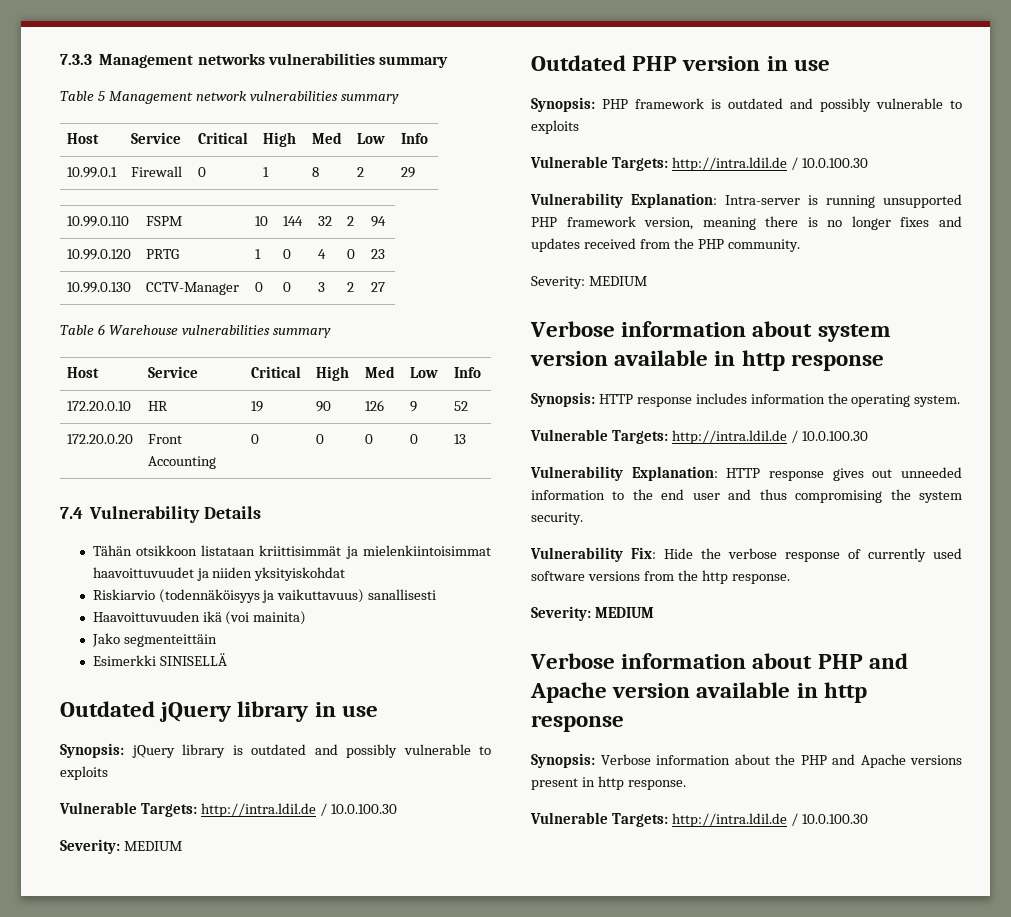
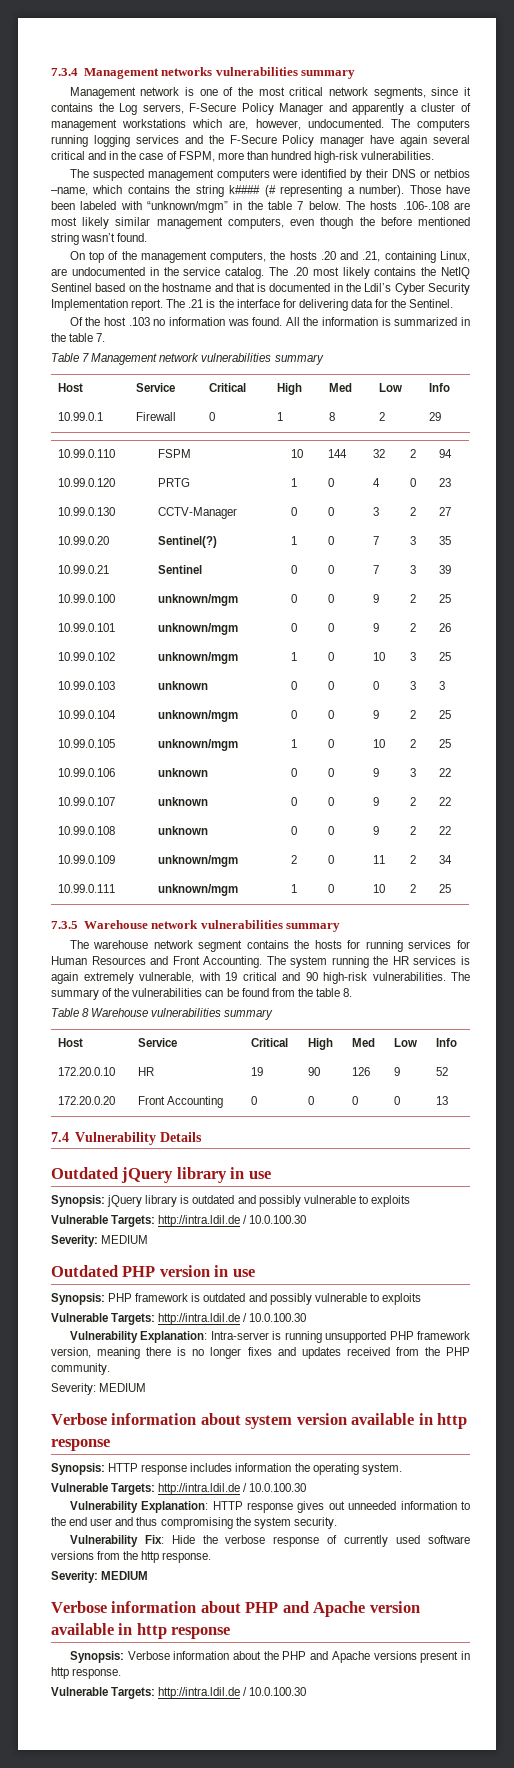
[60,54,92,65] 7.3.3 -> [51,68,78,76] 7.3.4
[60,91,105,101] // Table 5 -> [69,87,471,99] [51,103,472,115] [51,119,471,131] [51,135,470,147] [51,151,435,163] [69,169,471,181] [51,185,470,197] [51,201,470,213] [51,217,470,229] [51,233,148,245] [69,251,470,263] [51,267,470,279] [51,283,471,295] [51,299,454,311] [69,317,470,326] [51,333,106,342] [51,353,90,362] // Management network is one of the most critical network segments, since it contains the Log servers, F-Secure Policy Manager and apparently a cluster of management workstations which are, however, undocumented. The computers running logging services and the F-Secure Policy manager have again several critical and in the case of FSPM, more than hundred high-risk vulnerabilities. // The suspected management computers were identified by their DNS or netbios –name, which contains the string k#### (# representing a number). Those have been labeled with “unknown/mgm” in the table 7 below. The hosts .106-.108 are most likely similar management computers, even though the before mentioned string wasn’t found. // On top of the management computers, the hosts .20 and .21, containing Linux, are undocumented in the service catalog. The .20 most likely contains the NetIQ Sentinel based on the hostname and that is documented in the Ldil’s Cyber Security Implementation report. The .21 is the interface for delivering data for the Sentinel. // Of the host .103 no information was found. All the information is summarized in the table 7. // Table 7
[60,324,105,335] // Table 6 -> [57,536,109,545] [157,536,217,548] [290,536,297,545] [327,536,334,545] [372,536,379,545] [409,536,416,545] [438,536,451,545] [57,565,109,574] [157,565,202,574] [290,565,297,574] [327,565,334,574] [372,565,379,574] [409,565,416,574] [438,565,451,574] [57,594,115,603] [157,594,238,606] [290,594,297,603] [327,594,334,603] [372,594,379,603] [409,594,416,603] [438,594,451,603] [57,623,115,632] [157,623,238,635] [290,623,297,632] [327,623,334,632] [372,623,379,632] [409,623,416,632] [438,623,451,632] [57,652,115,661] [157,652,238,664] [290,652,297,661] [327,652,334,661] [372,652,385,661] [409,652,416,661] [438,652,451,661] [57,681,115,690] [157,681,208,690] [290,681,297,690] [327,681,334,690] [372,681,379,690] [409,681,416,690] [438,681,445,690] [57,710,116,719] [157,710,238,722] [290,710,297,719] [327,710,334,719] [372,710,379,719] [409,710,416,719] [438,710,451,719] [57,739,115,748] [157,739,238,751] [290,739,297,748] [327,739,334,748] [372,739,385,748] [409,739,416,748] [438,739,451,748] [57,768,115,777] [157,768,208,777] [290,768,297,777] [327,768,334,777] [372,768,379,777] [409,768,416,777] [438,768,451,777] [57,797,115,806] [157,797,208,806] [290,797,297,806] [327,797,334,806] [372,797,379,806] [409,797,416,806] [438,797,451,806] [57,826,115,835] [157,826,208,835] [290,826,297,835] [327,826,334,835] [372,826,379,835] [409,826,416,835] [438,826,451,835] [57,855,115,864] [157,855,238,867] [290,855,297,864] [327,855,334,864] [372,855,385,864] [409,855,416,864] [438,855,452,864] [57,884,115,893] [157,884,238,896] [290,884,297,893] [327,884,334,893] [372,884,385,893] [409,884,416,893] [438,884,451,893] [51,920,341,932] [69,940,470,952] [51,956,471,968] [51,972,470,984] [51,988,353,1000] [51,1008,90,1017] // 10.99.0.20 | Sentinel(?) | 1 | 0 | 7 | 3 | 35 // 10.99.0.21 | Sentinel | 0 | 0 | 7 | 3 | 39 // 10.99.0.100 | unknown/mgm | 0 | 0 | 9 | 2 | 25 // 10.99.0.101 | unknown/mgm | 0 | 0 | 9 | 2 | 26 // 10.99.0.102 | unknown/mgm | 1 | 0 | 10 | 3 | 25 // 10.99.0.103 | unknown | 0 | 0 | 0 | 3 | 3 // 10.99.0.104 | unknown/mgm | 0 | 0 | 9 | 2 | 25 // 10.99.0.105 | unknown/mgm | 1 | 0 | 10 | 2 | 25 // 10.99.0.106 | unknown | 0 | 0 | 9 | 3 | 22 // 10.99.0.107 | unknown | 0 | 0 | 9 | 2 | 22 // 10.99.0.108 | unknown | 0 | 0 | 9 | 2 | 22 // 10.99.0.109 | unknown/mgm | 2 | 0 | 11 | 2 | 34 // 10.99.0.111 | unknown/mgm | 1 | 0 | 10 | 2 | 25 // 7.3.5 Warehouse network vulnerabilities summary // The warehouse network segment contains the hosts for running services for Human Resources and Front Accounting. The system running the HR services is again extremely vulnerable, with 19 critical and 90 high-risk vulnerabilities. The summary of the vulnerabilities can be found from the table 8. // Table 8
[92,545,491,559] [92,567,346,581] [92,589,437,603] [92,611,307,625] [91,633,217,647] [92,653,227,666] // Tähän otsikkoon listataan kriittisimmät ja mielenkiintoisimmat haavoittuvuudet ja niiden yksityiskohdat // Riskiarvio (todennäköisyys ja vaikuttavuus) sanallisesti // Haavoittuvuuden ikä (voi mainita) // Jako segmenteittäin // Esimerkki SINISELLÄ -> (202, 1137) none

